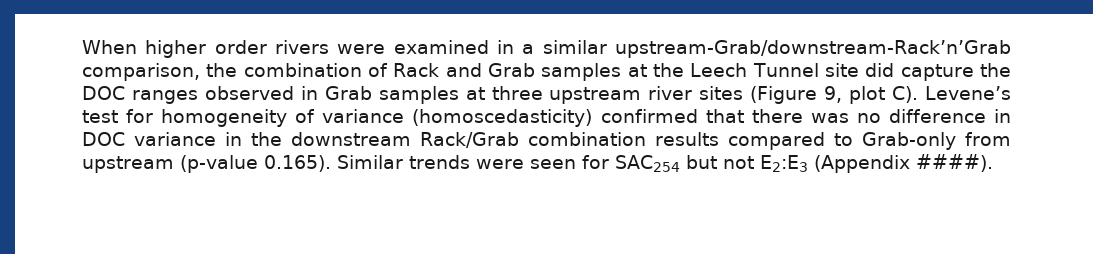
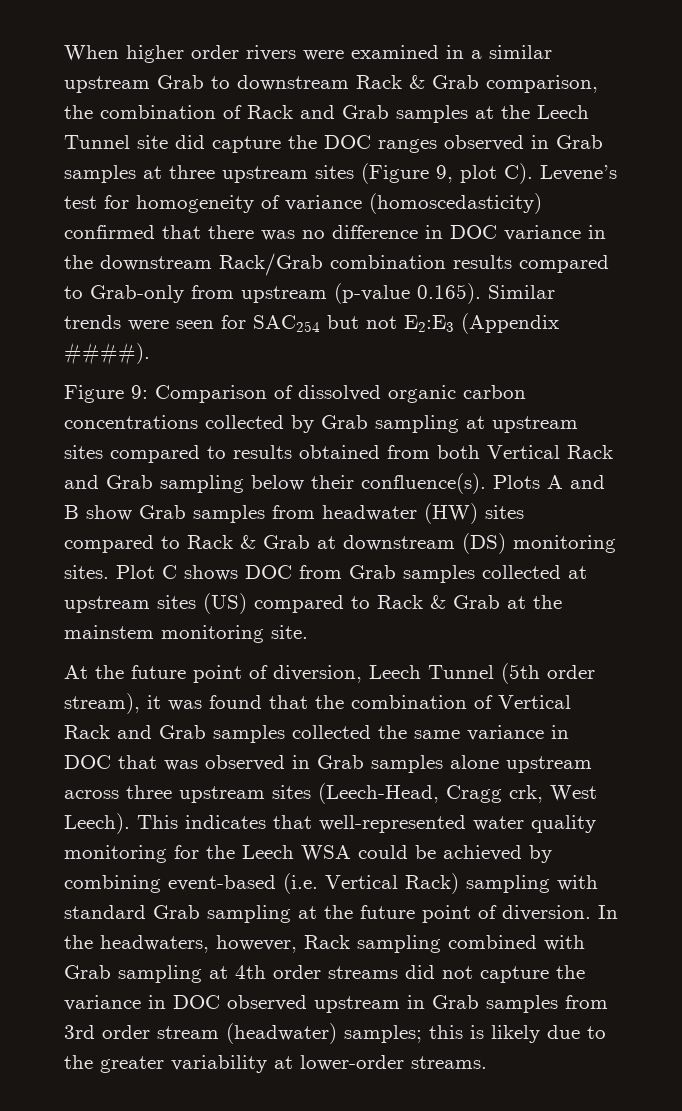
[614,40,1011,58] upstream-Grab/downstream-Rack’n’Grab -> [64,75,479,93] upstream Grab to downstream Rack & Grab
[648,86,693,100] river -> (308, 174) none
(993, 163) none -> [64,385,526,403] [64,415,578,433] [64,445,613,463] [64,473,605,494] [64,503,524,524] [64,533,616,554] [64,565,587,583] [64,593,562,614] [64,625,308,643] [64,663,595,684] [64,693,571,714] [64,725,569,743] [64,755,592,773] [64,783,597,804] [64,813,596,834] [64,845,552,863] [64,873,598,894] [64,905,618,923] [64,935,585,953] [64,965,585,983] [64,995,608,1013] [64,1023,606,1044] [64,1055,487,1073] // Figure 9: Comparison of dissolved organic carbon concentrations collected by Grab sampling at upstream sites compared to results obtained from both Vertical Rack and Grab sampling below their confluence(s). Plots A and B show Grab samples from headwater (HW) sites compared to Rack & Grab at downstream (DS) monitoring sites. Plot C shows DOC from Grab samples collected at upstream sites (US) compared to Rack & Grab at the mainstem monitoring site. // At the future point of diversion, Leech Tunnel (5th order stream), it was found that the combination of Vertical Rack and Grab samples collected the same variance in DOC that was observed in Grab samples alone upstream across three upstream sites (Leech-Head, Cragg crk, West Leech). This indicates that well-represented water quality monitoring for the Leech WSA could be achieved by combining event-based (i.e. Vertical Rack) sampling with standard Grab sampling at the future point of diversion. In the headwaters, however, Rack sampling combined with Grab sampling at 4th order streams did not capture the variance in DOC observed upstream in Grab samples from 3rd order stream (headwater) samples; this is likely due to the greater variability at lower-order streams.

